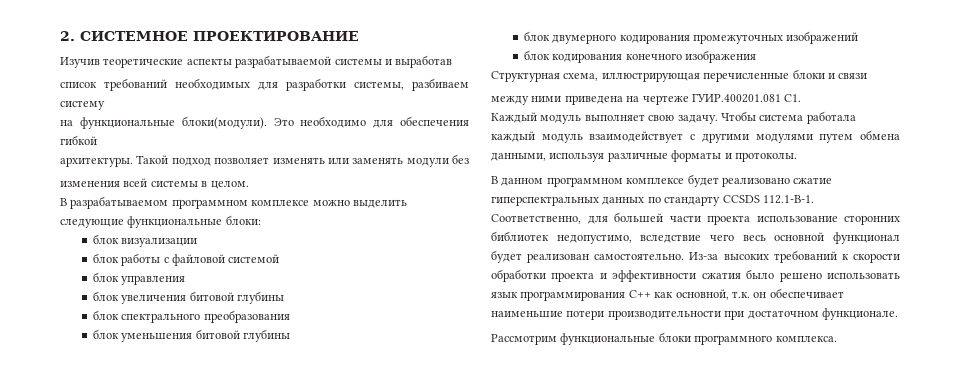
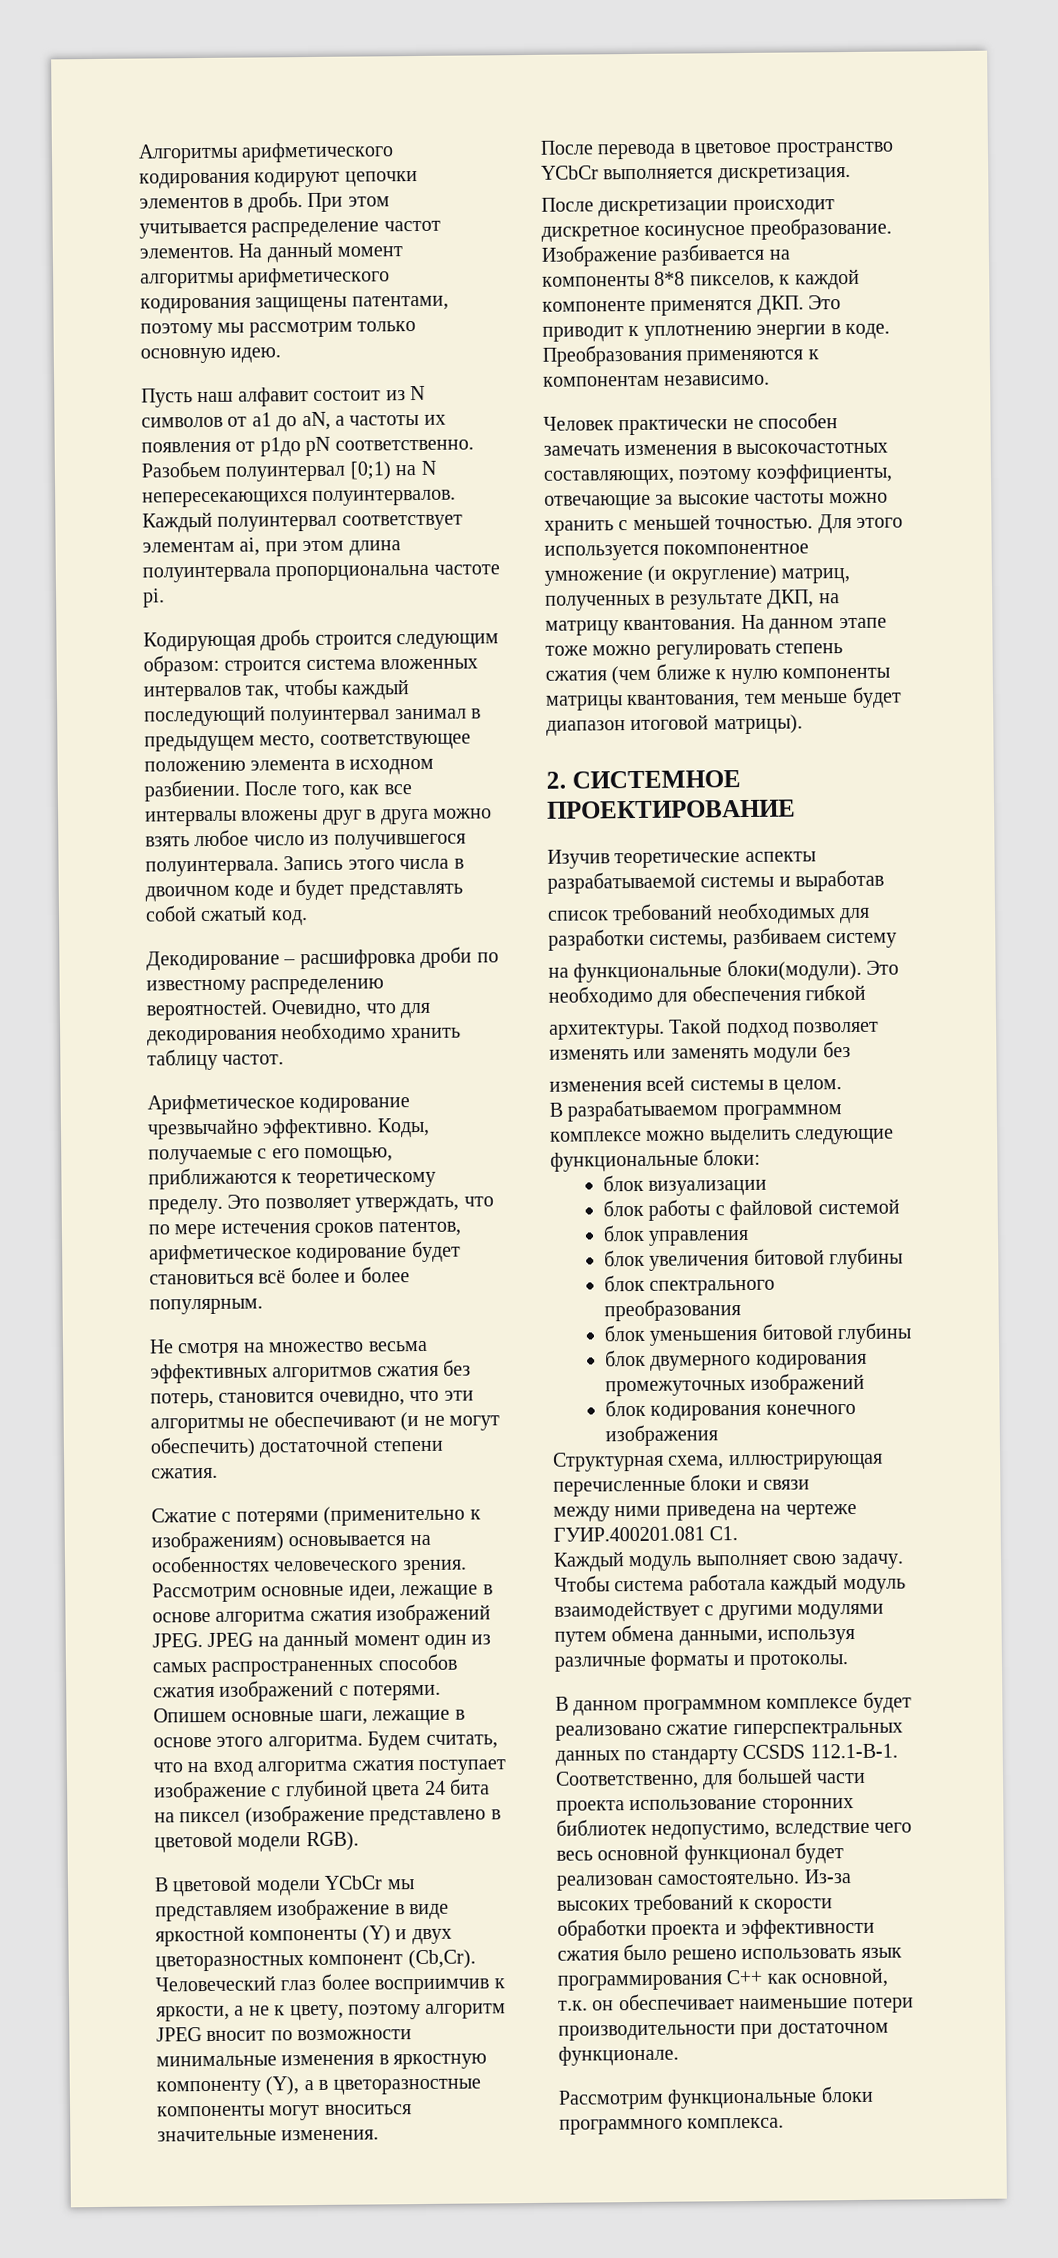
(60, 36) none -> [138,142,395,164] [139,170,418,189] [139,191,390,213] [139,220,441,239] [139,241,404,263] [140,267,391,289] [140,295,449,314] [140,321,417,339] [140,347,282,364] [141,385,425,408] [141,411,446,432] [141,436,474,457] [141,460,436,482] [142,489,457,508] [142,511,463,533] [142,537,401,557] [142,564,500,583] [142,588,165,608] [143,629,500,652] [143,654,479,677] [143,678,411,702] [144,705,482,727] [144,733,471,752] [144,758,435,775] [144,779,412,802] [145,808,492,827] [145,829,466,850] [145,855,464,877] [145,878,463,902] [145,905,308,926] [146,946,499,971] [146,978,385,996] [146,999,431,1021] [147,1022,461,1046] [147,1048,285,1071] [147,1094,411,1115] [147,1117,430,1140] [148,1147,394,1165] [148,1167,436,1190] [148,1194,494,1215] [148,1221,461,1240] [149,1240,461,1265] [149,1266,410,1285] [149,1298,263,1315] [149,1339,428,1359] [150,1359,472,1384] [150,1390,474,1409] [150,1410,500,1434] [150,1436,443,1459] [151,1467,218,1479] [151,1505,481,1527] [151,1530,431,1553] [151,1555,467,1576] [152,1582,493,1603] [152,1603,492,1627] [152,1630,492,1652] [152,1653,457,1677] [153,1679,442,1702] [153,1707,465,1726] [153,1731,498,1752] [153,1759,506,1777] [154,1778,490,1803] [154,1804,501,1827] [154,1831,359,1853] [154,1875,415,1897] [155,1898,450,1922] [155,1925,452,1947] [155,1949,476,1972] [155,1973,505,1995] [156,2003,507,2022] [156,2027,413,2042] [156,2053,488,2070] [156,2076,481,2097] [157,2104,412,2121] [157,2129,380,2142] [540,140,894,160] [541,165,851,184] [541,197,835,217] [541,217,892,242] [541,243,790,267] [542,268,860,290] [542,295,842,316] [542,323,890,342] [542,344,819,367] [543,374,771,387] [543,412,839,436] [543,442,889,456] [543,463,893,486] [544,492,888,511] [544,513,903,536] [544,543,810,561] [544,564,851,586] [545,589,840,611] [545,614,887,636] [545,643,844,660] [545,663,890,686] [545,686,902,711] [546,714,803,736] Алгоритмы арифметического кодирования кодируют цепочки элементов в дробь. При этом учитывается распределение частот элементов. На данный момент алгоритмы арифметического кодирования защищены патентами, поэтому мы рассмотрим только основную идею. // Пусть наш алфавит состоит из N символов от a1 до aN, а частоты их появления от p1до pN соответственно. Разобьем полуинтервал [0;1) на N непересекающихся полуинтервалов. Каждый полуинтервал соответствует элементам ai, при этом длина полуинтервала пропорциональна частоте pi. // Кодирующая дробь строится следующим образом: строится система вложенных интервалов так, чтобы каждый последующий полуинтервал занимал в предыдущем место, соответствующее положению элемента в исходном разбиении. После того, как все интервалы вложены друг в друга можно взять любое число из получившегося полуинтервала. Запись этого числа в двоичном коде и будет представлять собой сжатый код. // Декодирование – расшифровка дроби по известному распределению вероятностей. Очевидно, что для декодирования необходимо хранить таблицу частот. // Арифметическое кодирование чрезвычайно эффективно. Коды, получаемые с его помощью, приближаются к теоретическому пределу. Это позволяет утверждать, что по мере истечения сроков патентов, арифметическое кодирование будет становиться всё более и более популярным. // Не смотря на множество весьма эффективных алгоритмов сжатия без потерь, становится очевидно, что эти алгоритмы не обеспечивают (и не могут обеспечить) достаточной степени сжатия. // Сжатие с потерями (применительно к изображениям) основывается на особенностях человеческого зрения. Рассмотрим основные идеи, лежащие в основе алгоритма сжатия изображений JPEG. JPEG на данный момент один из самых распространенных способов сжатия изображений с потерями. Опишем основные шаги, лежащие в основе этого алгоритма. Будем считать, что на вход алгоритма сжатия поступает изображение с глубиной цвета 24 бита на пиксел (изображение представлено в цветовой модели RGB). // В цветовой модели YCbCr мы представляем изображение в виде яркостной компоненты (Y) и двух цветоразностных компонент (Cb,Cr). Человеческий глаз более восприимчив к яркости, а не к цвету, поэтому алгоритм JPEG вносит по возможности минимальные изменения в яркостную компоненту (Y), а в цветоразностные компоненты могут вноситься значительные изменения. // После перевода в цветовое пространство YCbCr выполняется дискретизация. // После дискретизации происходит дискретное косинусное преобразование. Изображение разбивается на компоненты 8*8 пикселов, к каждой компоненте применятся ДКП. Это приводит к уплотнению энергии в коде. Преобразования применяются к компонентам независимо. // Человек практически не способен замечать изменения в высокочастотных составляющих, поэтому коэффициенты, отвечающие за высокие частоты можно хранить с меньшей точностью. Для этого используется покомпонентное умножение (и округление) матриц, полученных в результате ДКП, на матрицу квантования. На данном этапе тоже можно регулировать степень сжатия (чем ближе к нулю компоненты матрицы квантования, тем меньше будет диапазон итоговой матрицы). //

